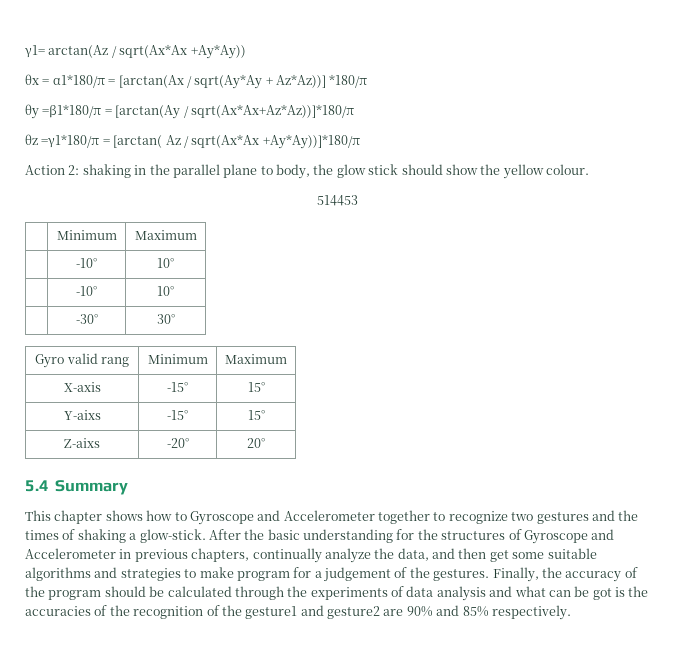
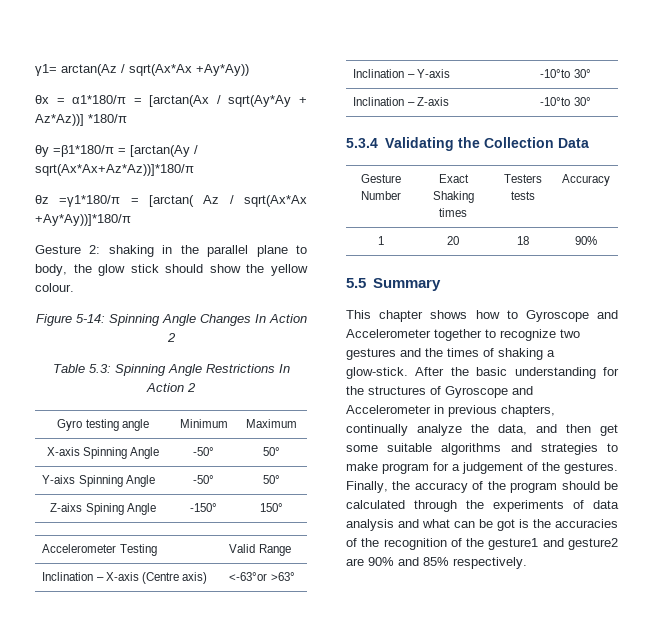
[25,165,65,175] Action -> [35,245,81,254] Gesture
[316,195,358,206] [56,230,117,240] [134,230,197,240] [76,258,97,268] [157,258,174,268] [76,286,97,296] [157,286,174,296] [75,314,98,324] [156,314,175,324] 514453 // | Minimum | Maximum // | -10° | 10° // | -10° | 10° // | -30° | 30° -> [35,314,307,326] [166,333,176,342] [52,364,290,376] [146,383,196,392] Figure 5-14: Spinning Angle Changes In Action 2 // Table 5.3: Spinning Angle Restrictions In Action 2
[66,353,129,367] valid rang -> [85,419,149,431] testing angle
[167,382,188,392] [247,382,265,392] [63,410,101,420] [167,410,188,420] [247,410,265,420] [64,438,100,448] [166,438,189,448] [247,438,265,448] [25,480,49,492] | -15° | 15° // Y-aixs | -15° | 15° // Z-aixs | -20° | 20° // 5.4 -> [83,447,160,459] [193,447,214,456] [263,447,280,456] [42,475,155,487] [193,475,214,484] [263,475,280,484] [50,503,156,515] [190,503,217,512] [260,503,283,512] [42,544,157,556] [229,544,291,556] [42,572,207,584] [229,572,295,581] [353,69,450,78] [540,69,591,78] [353,97,449,106] [540,97,591,106] [346,137,589,151] [360,174,401,183] [360,191,401,200] [438,174,469,183] [432,191,474,203] [439,208,467,217] [503,174,542,183] [510,191,535,200] [561,174,610,186] [377,236,384,245] [447,236,459,245] [516,236,529,245] [574,236,597,245] [346,278,366,288] Spinning Angle | -50° | 50° // Y-aixs Spinning Angle | -50° | 50° // Z-aixs Spining Angle | -150° | 150° // Accelerometer Testing | Valid Range // Inclination – X-axis (Centre axis) | <-63°or >63° // Inclination – Y-axis | -10°to 30° // Inclination – Z-axis | -10°to 30° // 5.3.4 Validating the Collection Data // Gesture Number | Exact Shaking times | Testers tests | Accuracy // 1 | 20 | 18 | 90% // 5.5

